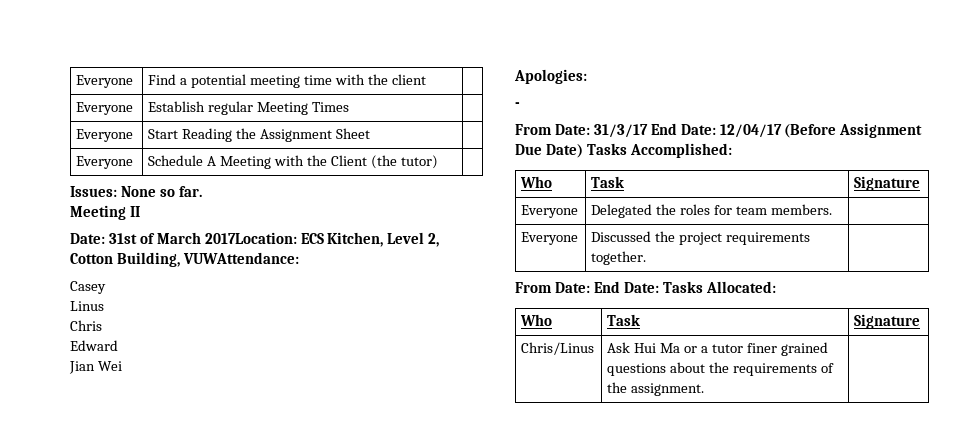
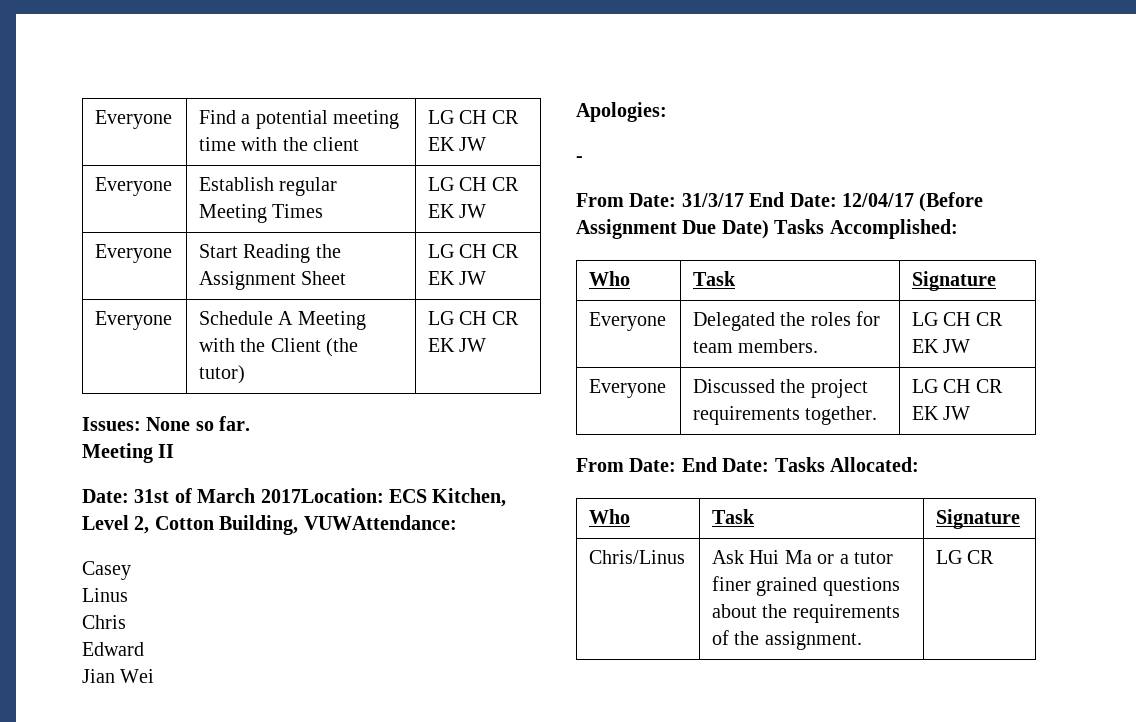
(426, 79) none -> [428,110,519,124] [428,137,487,151] LG CH CR EK JW
(350, 107) none -> [428,177,519,191] [428,204,487,218] LG CH CR EK JW
(371, 133) none -> [428,244,519,258] [428,271,487,285] LG CH CR EK JW
(438, 162) none -> [428,311,519,325] [428,338,487,352] LG CH CR EK JW
(832, 209) none -> [912,312,1003,326] [912,339,971,353] LG CH CR EK JW
(647, 258) none -> [912,379,1003,393] [912,406,971,420] LG CH CR EK JW
(705, 389) none -> [936,550,995,564] LG CR

